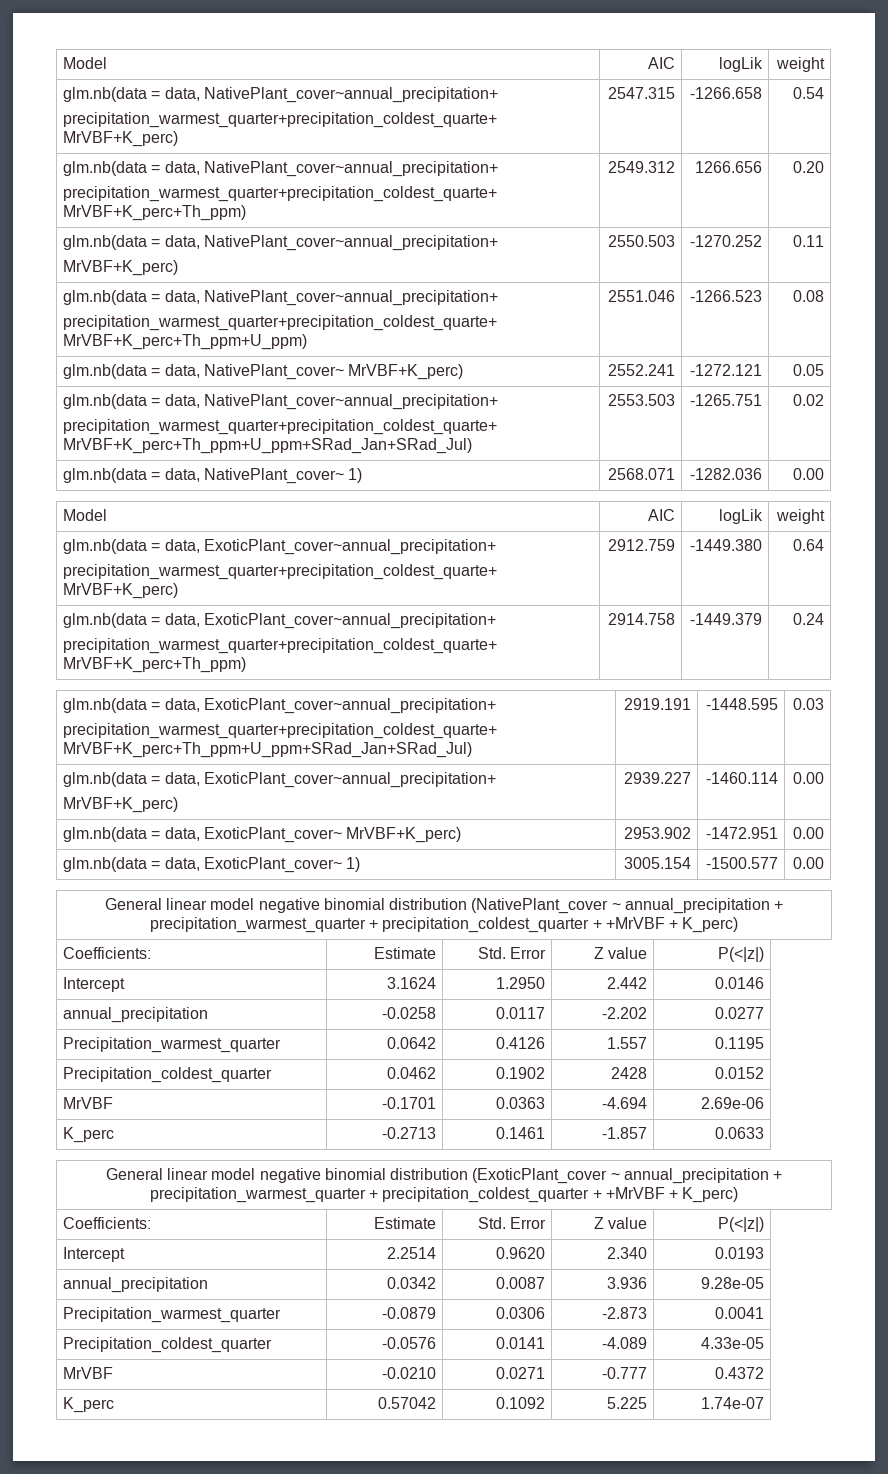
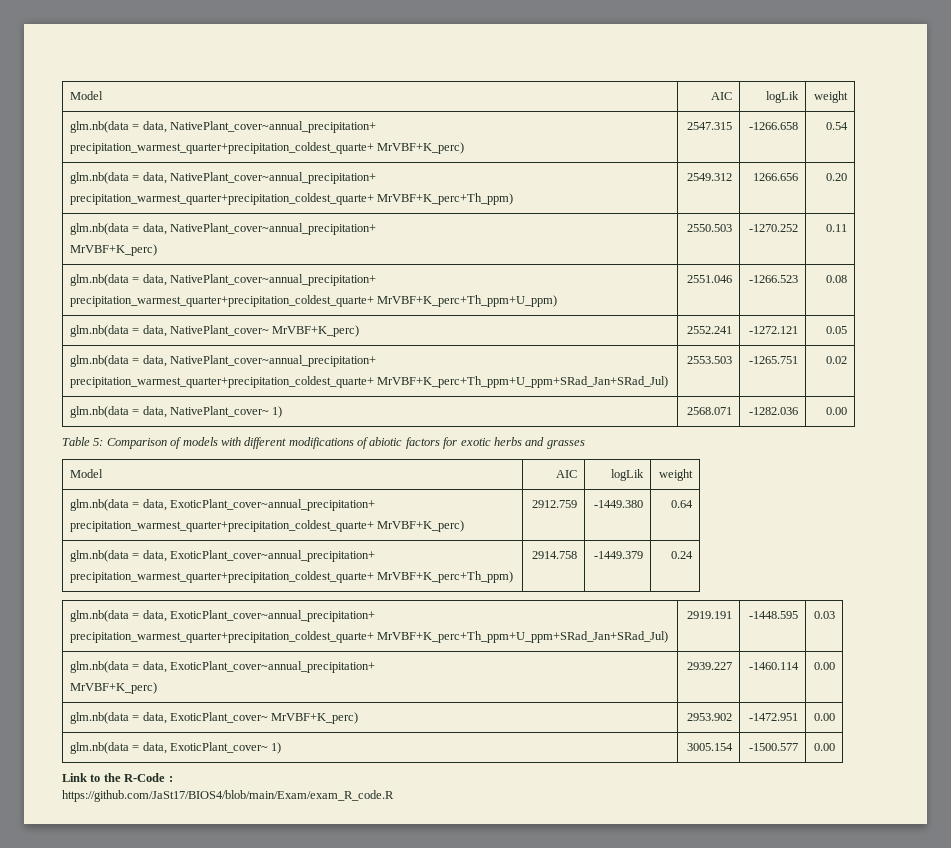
(824, 474) none -> [62,437,585,449] // Table 5: Comparison of models with different modifications of abiotic factors for exotic herbs and grasses
[104,898,784,914] [149,917,739,933] [63,947,152,959] [373,947,436,959] [477,947,546,959] [593,947,647,959] [717,947,764,962] [63,977,126,992] [386,977,436,989] [495,977,545,989] [606,977,647,989] [714,977,764,989] [63,1007,209,1023] [381,1007,436,1019] [495,1007,545,1019] [601,1007,647,1019] [714,1007,764,1019] [63,1037,282,1053] [386,1037,436,1049] [495,1037,545,1049] [606,1037,647,1049] [714,1037,764,1049] [63,1067,273,1083] [386,1067,436,1079] [495,1067,545,1079] [610,1067,647,1079] [714,1067,764,1079] [63,1097,114,1109] [381,1097,436,1109] [495,1097,545,1109] [601,1097,647,1109] [700,1097,764,1109] [63,1127,115,1143] [381,1127,436,1139] [495,1127,545,1139] [601,1127,647,1139] [714,1127,764,1139] [105,1168,783,1184] [149,1187,739,1203] [63,1217,152,1229] [373,1217,436,1229] [477,1217,546,1229] [593,1217,647,1229] [717,1217,764,1232] [63,1247,126,1262] [386,1247,436,1259] [495,1247,545,1259] [606,1247,647,1259] [714,1247,764,1259] [63,1277,209,1293] [386,1277,436,1289] [495,1277,545,1289] [606,1277,647,1289] [700,1277,764,1289] [63,1307,282,1323] [381,1307,436,1319] [495,1307,545,1319] [601,1307,647,1319] [714,1307,764,1319] [63,1337,273,1353] [381,1337,436,1349] [495,1337,545,1349] [601,1337,647,1349] [700,1337,764,1349] [63,1367,114,1379] [381,1367,436,1379] [495,1367,545,1379] [601,1367,647,1379] [714,1367,764,1379] [63,1397,115,1413] [377,1397,436,1409] [495,1397,545,1409] [606,1397,647,1409] [700,1397,764,1409] // General linear model negative binomial distribution (NativePlant_cover ~ annual_precipitation + precipitation_warmest_quarter + precipitation_coldest_quarter + +MrVBF + K_perc) // Coefficients: | Estimate | Std. Error | Z value | P(<|z|) // Intercept | 3.1624 | 1.2950 | 2.442 | 0.0146 // annual_precipitation | -0.0258 | 0.0117 | -2.202 | 0.0277 // Precipitation_warmest_quarter | 0.0642 | 0.4126 | 1.557 | 0.1195 // Precipitation_coldest_quarter | 0.0462 | 0.1902 | 2428 | 0.0152 // MrVBF | -0.1701 | 0.0363 | -4.694 | 2.69e-06 // K_perc | -0.2713 | 0.1461 | -1.857 | 0.0633 // General linear model negative binomial distribution (ExoticPlant_cover ~ annual_precipitation + precipitation_warmest_quarter + precipitation_coldest_quarter + +MrVBF + K_perc) // Coefficients: | Estimate | Std. Error | Z value | P(<|z|) // Intercept | 2.2514 | 0.9620 | 2.340 | 0.0193 // annual_precipitation | 0.0342 | 0.0087 | 3.936 | 9.28e-05 // Precipitation_warmest_quarter | -0.0879 | 0.0306 | -2.873 | 0.0041 // Precipitation_coldest_quarter | -0.0576 | 0.0141 | -4.089 | 4.33e-05 // MrVBF | -0.0210 | 0.0271 | -0.777 | 0.4372 // K_perc | 0.57042 | 0.1092 | 5.225 | 1.74e-07 -> [62,773,173,782] [62,790,394,802] // Link to the R-Code : // https://github.com/JaSt17/BIOS4/blob/main/Exam/exam_R_code.R

